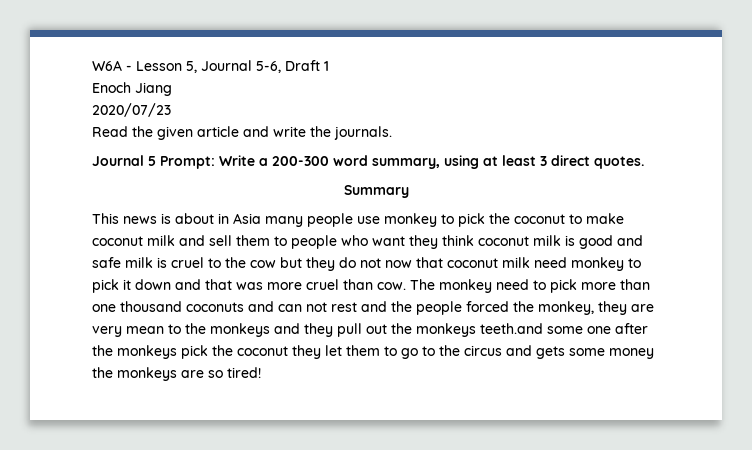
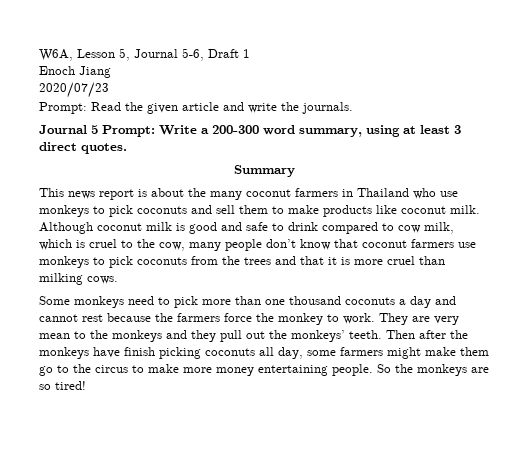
[92,60,132,71] W6A - -> [39,49,73,61] W6A,
(171, 110) none -> [39,102,87,114] Prompt:
(157, 220) none -> [99,189,134,200] report
[218,213,624,227] [92,235,474,249] in Asia many people use monkey to pick the coconut to make coconut milk and sell them to people who want they think -> [188,188,458,200] [39,205,480,217] [39,222,93,234] the many coconut farmers in Thailand who use monkeys to pick coconuts and sell them to make products like coconut milk. Although
[125,257,641,271] [92,279,492,293] milk is cruel to the cow but they do not now that coconut milk need monkey to pick it down and that was more cruel than cow. The monkey -> [272,222,454,234] [39,239,476,251] [39,256,445,268] [39,273,118,285] [39,296,124,308] to drink compared to cow milk, which is cruel to the cow, many people don’t know that coconut farmers use monkeys to pick coconuts from the trees and that it is more cruel than milking cows. // Some monkeys
[248,301,627,315] and can not rest and the people forced the monkey, they -> [399,296,456,308] [39,313,408,325] a day and cannot rest because the farmers force the monkey to work. They
[416,323,648,337] [92,345,654,359] monkeys teeth.and some one after the monkeys pick the coconut they let them to go to the circus and gets some money -> [291,330,468,342] [39,347,489,359] [39,364,391,376] monkeys’ teeth. Then after the monkeys have finish picking coconuts all day, some farmers might make them go to the circus to make more money entertaining people. So

